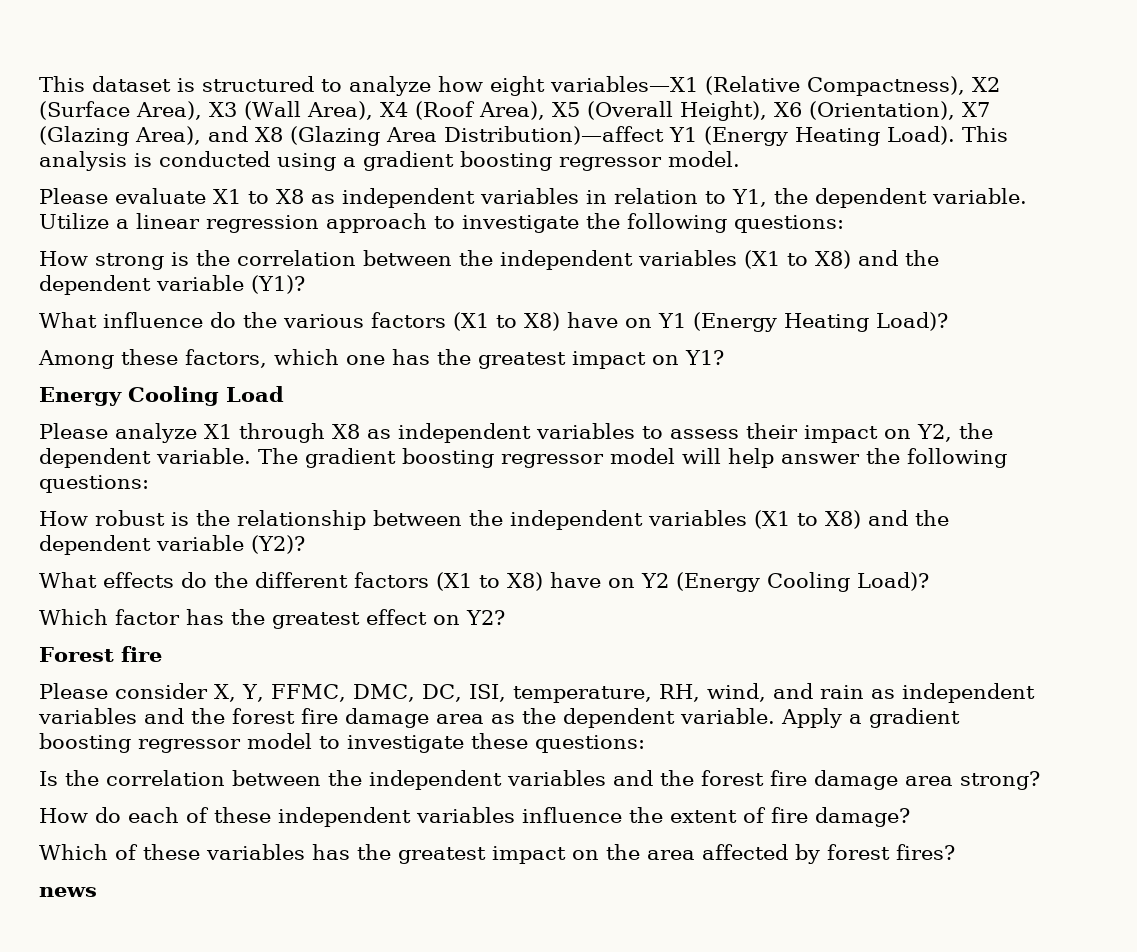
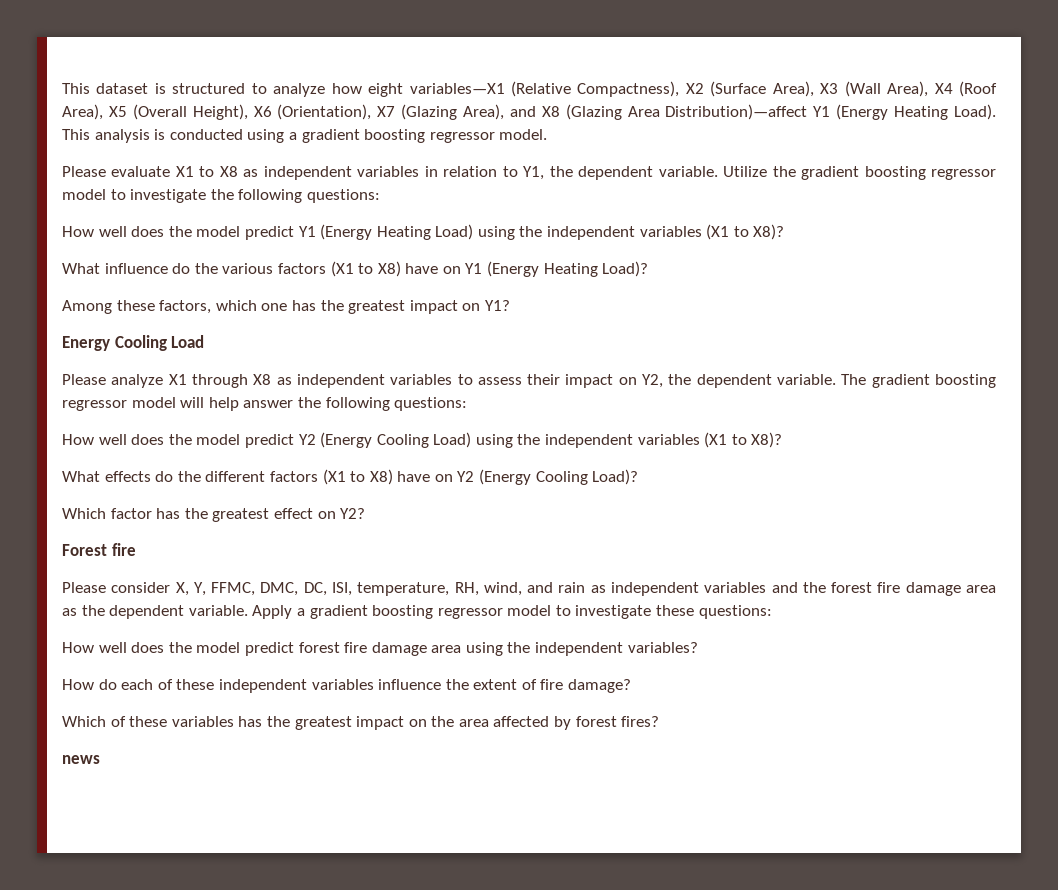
[116,213,427,233] a linear regression approach -> [772,166,997,180] [62,189,106,200] the gradient boosting regressor model
[95,250,939,270] [39,275,305,295] strong is the correlation between the independent variables (X1 to X8) and the dependent variable (Y1)? -> [98,224,785,240] well does the model predict Y1 (Energy Heating Load) using the independent variables (X1 to X8)?
[95,510,949,530] [39,535,305,555] robust is the relationship between the independent variables (X1 to X8) and the dependent variable (Y2)? -> [98,432,783,448] well does the model predict Y2 (Energy Cooling Load) using the independent variables (X1 to X8)?
[39,770,1040,790] Is the correlation between the independent variables and the forest fire damage area strong? -> [62,642,698,656] How well does the model predict forest fire damage area using the independent variables?

